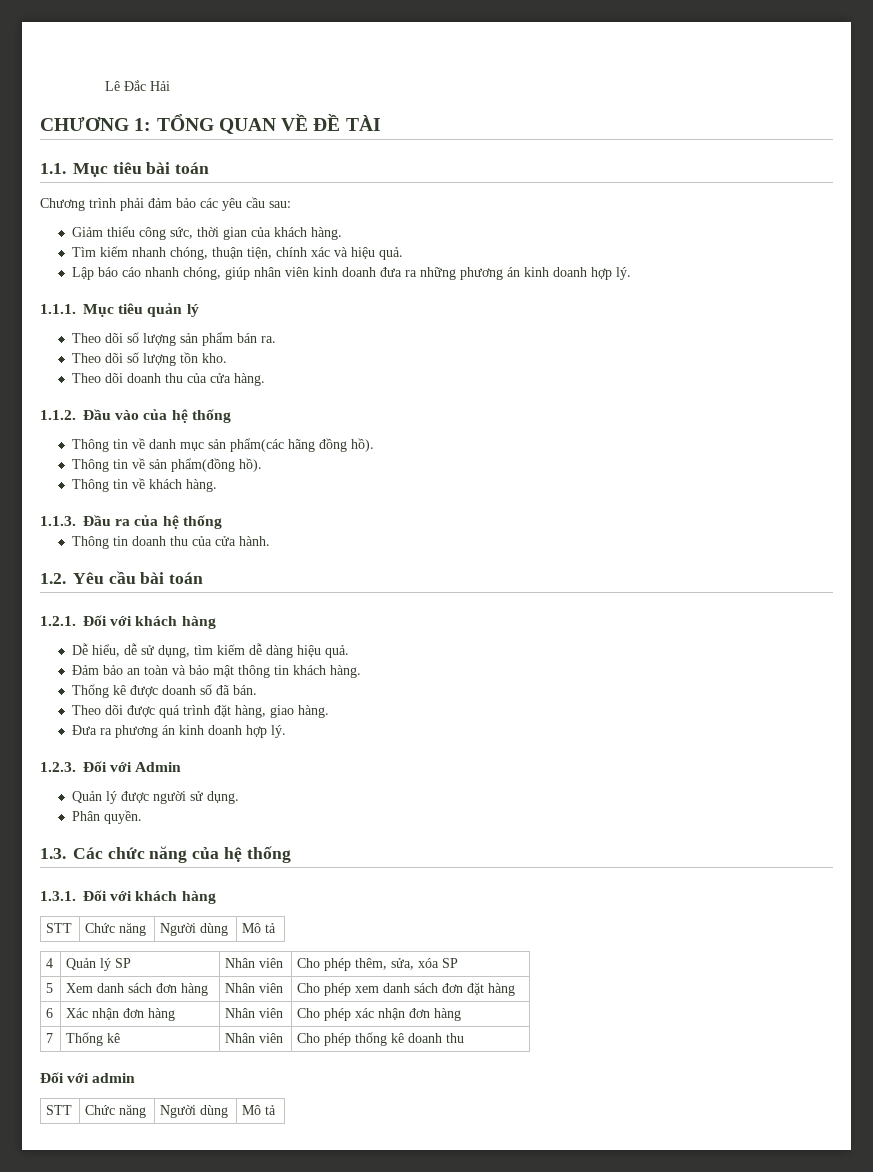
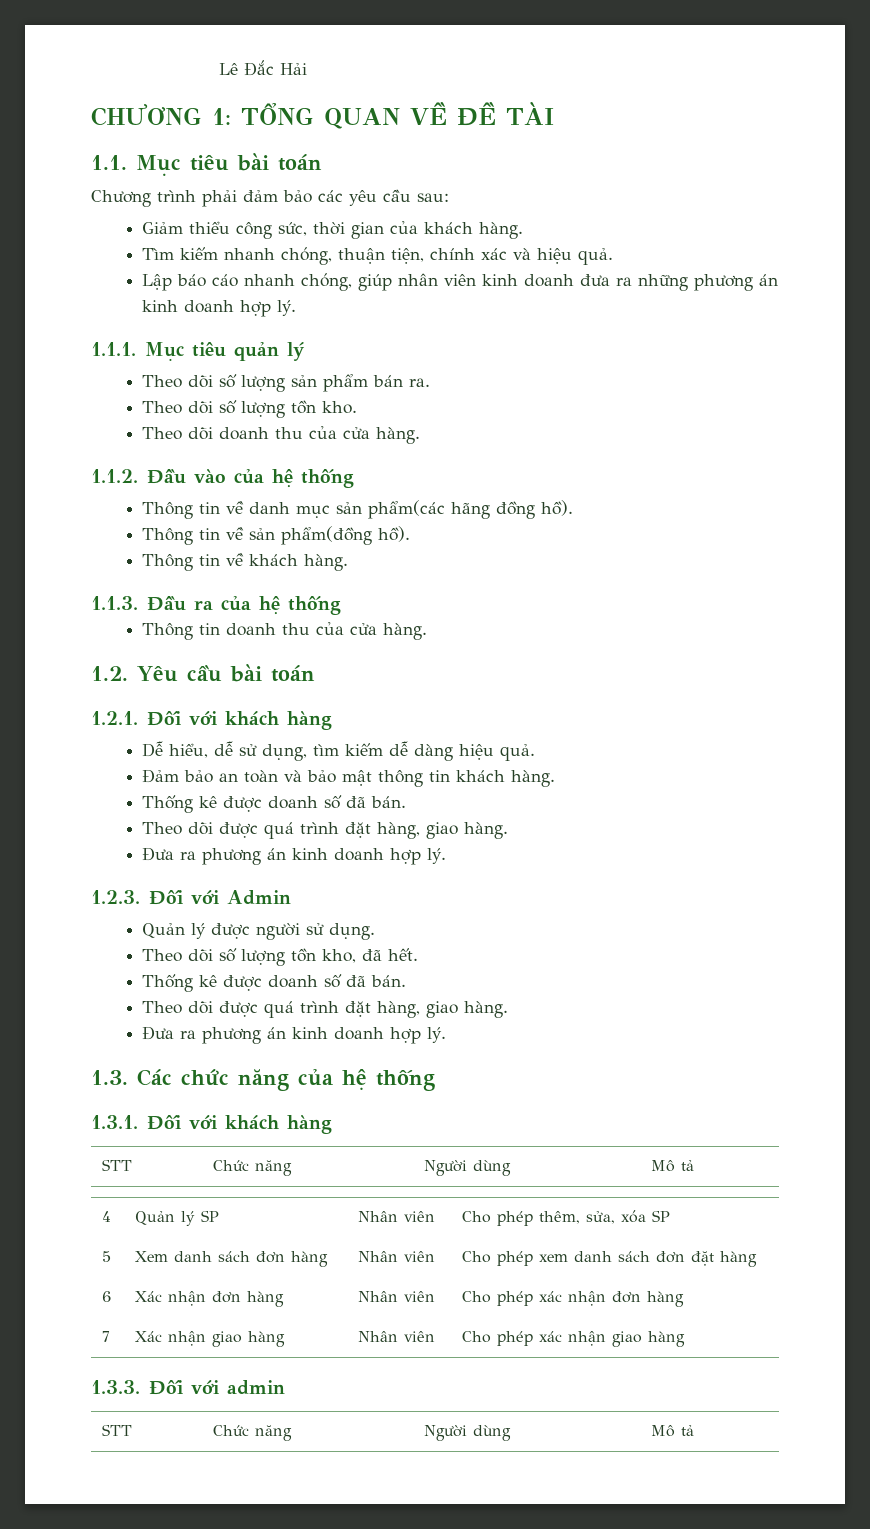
[238,536,270,546] hành. -> [383,623,428,640] hàng.
[71,810,142,824] Phân quyền. -> [142,948,419,966] [142,974,407,992] [142,1001,509,1018] [142,1026,447,1044] Theo dõi số lượng tồn kho, đã hết. // Thống kê được doanh số đã bán. // Theo dõi được quá trình đặt hàng, giao hàng. // Đưa ra phương án kinh doanh hợp lý.
[66,1032,121,1046] [225,1033,284,1043] [297,1032,465,1046] Thống kê | Nhân viên | Cho phép thống kê doanh thu // -> [135,1331,286,1347] [358,1331,436,1342] [462,1331,686,1347] [91,1380,140,1394] Xác nhận giao hàng | Nhân viên | Cho phép xác nhận giao hàng // 1.3.3.

